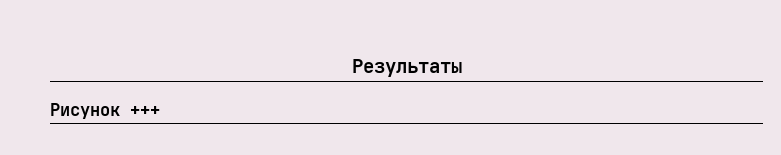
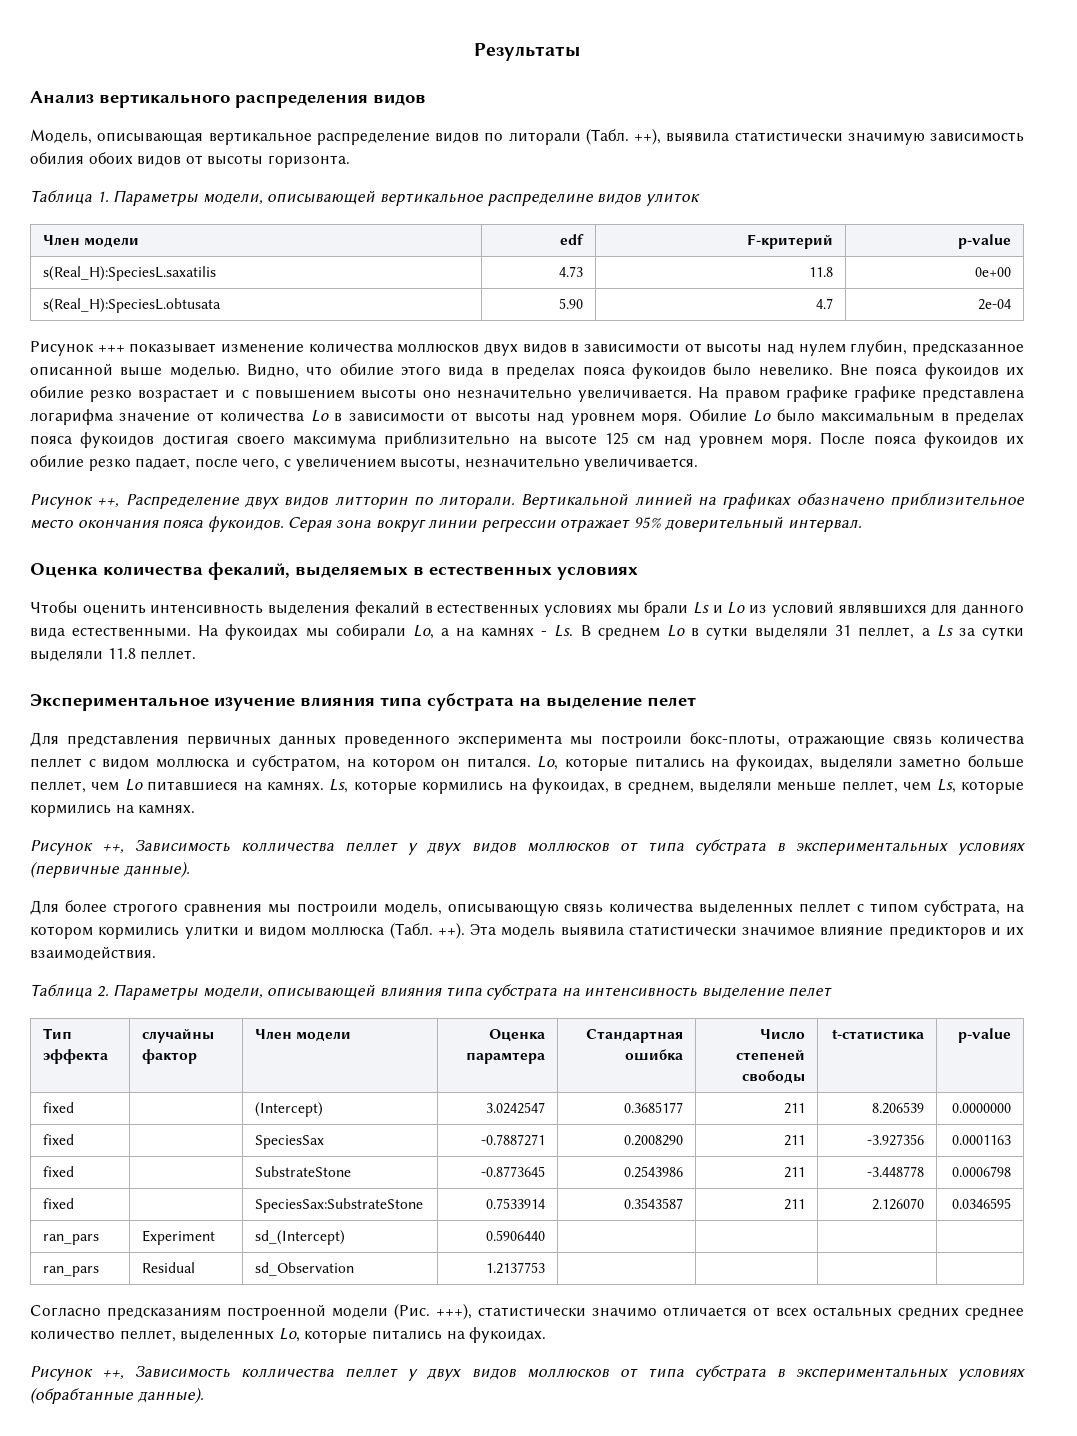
[50,103,160,119] Рисунок +++ -> [30,91,426,108] [30,128,1024,145] [30,152,350,168] [30,190,700,206] [43,235,140,247] [559,234,584,245] [746,234,833,249] [957,234,1011,249] [43,266,217,281] [558,266,583,277] [808,267,833,277] [974,267,1011,277] [43,298,222,313] [558,298,583,309] [815,298,833,309] [977,299,1011,310] [30,340,1024,356] [30,363,1025,379] [30,386,1024,402] [30,409,1024,425] [30,432,1024,448] [30,455,699,471] [30,493,1025,509] [30,516,863,532] [30,562,638,580] [30,601,1025,617] [30,624,1025,640] [30,648,197,662] [30,693,696,711] [30,732,1024,748] [30,755,1024,771] [30,778,1025,794] [30,804,196,817] [30,839,1026,855] [30,861,190,878] [30,900,1024,916] [30,922,1024,939] [30,946,156,961] [30,984,833,1000] [43,1028,73,1039] [43,1049,109,1064] [142,1029,215,1043] [142,1049,198,1064] [255,1029,352,1041] [488,1029,545,1041] [465,1052,545,1064] [585,1029,683,1043] [624,1049,683,1061] [759,1029,805,1039] [735,1050,805,1060] [741,1070,805,1083] [831,1029,924,1039] [957,1028,1011,1043] [43,1102,75,1113] [255,1102,324,1117] [485,1102,545,1114] [623,1102,683,1113] [783,1103,805,1114] [871,1102,924,1114] [951,1103,1011,1113] [43,1134,75,1145] [255,1135,325,1149] [480,1134,545,1146] [623,1135,683,1146] [783,1135,805,1146] [866,1134,924,1146] [951,1135,1011,1145] [43,1166,75,1177] [255,1166,352,1177] [480,1166,545,1177] [623,1166,683,1178] [783,1167,805,1178] [866,1166,924,1177] [951,1166,1011,1177] [43,1198,75,1209] [255,1198,424,1213] [485,1198,545,1209] [623,1198,683,1209] [783,1199,805,1210] [871,1198,924,1210] [951,1198,1011,1209] [43,1234,100,1245] [142,1230,216,1245] [255,1230,346,1245] [485,1230,545,1241] [43,1266,100,1277] [142,1262,196,1273] [255,1262,355,1276] [485,1262,545,1274] [30,1303,1024,1320] [30,1327,547,1343] [30,1365,1026,1381] [30,1387,204,1404] Анализ вертикального распределения видов // Модель, описывающая вертикальное распределение видов по литорали (Табл. ++), выявила статистически значимую зависимость обилия обоих видов от высоты горизонта. // Таблица 1. Параметры модели, описывающей вертикальное распределине видов улиток // Член модели | edf | F-критерий | p-value // s(Real_H):SpeciesL.saxatilis | 4.73 | 11.8 | 0e+00 // s(Real_H):SpeciesL.obtusata | 5.90 | 4.7 | 2e-04 // Рисунок +++ показывает изменение количества моллюсков двух видов в зависимости от высоты над нулем глубин, предсказанное описанной выше моделью. Видно, что обилие этого вида в пределах пояса фукоидов было невелико. Вне пояса фукоидов их обилие резко возрастает и с повышением высоты оно незначительно увеличивается. На правом графике графике представлена логарифма значение от количества Lo в зависимости от высоты над уровнем моря. Обилие Lo было максимальным в пределах пояса фукоидов достигая своего максимума приблизительно на высоте 125 см над уровнем моря. После пояса фукоидов их обилие резко падает, после чего, с увеличением высоты, незначительно увеличивается. // Рисунок ++, Распределение двух видов литторин по литорали. Вертикальной линией на графиках обазначено приблизительное место окончания пояса фукоидов. Серая зона вокруг линии регрессии отражает 95% доверительный интервал. // Оценка количества фекалий, выделяемых в естественных условиях // Чтобы оценить интенсивность выделения фекалий в естественных условиях мы брали Ls и Lo из условий являвшихся для данного вида естественными. На фукоидах мы собирали Lo, а на камнях - Ls. В среднем Lo в сутки выделяли 31 пеллет, а Ls за сутки выделяли 11.8 пеллет. // Экспериментальное изучение влияния типа субстрата на выделение пелет // Для представления первичных данных проведенного эксперимента мы построили бокс-плоты, отражающие связь количества пеллет с видом моллюска и субстратом, на котором он питался. Lo, которые питались на фукоидах, выделяли заметно больше пеллет, чем Lo питавшиеся на камнях. Ls, которые кормились на фукоидах, в среднем, выделяли меньше пеллет, чем Ls, которые кормились на камнях. // Рисунок ++, Зависимость колличества пеллет у двух видов моллюсков от типа субстрата в экспериментальных условиях (первичные данные). // Для более строгого сравнения мы построили модель, описывающую связь количества выделенных пеллет с типом субстрата, на котором кормились улитки и видом моллюска (Табл. ++). Эта модель выявила статистически значимое влияние предикторов и их взаимодействия. // Таблица 2. Параметры модели, описывающей влияния типа субстрата на интенсивность выделение пелет // Тип эффекта | случайны фактор | Член модели | Оценка парамтера | Стандартная ошибка | Число степеней свободы | t-статистика | p-value // fixed | | (Intercept) | 3.0242547 | 0.3685177 | 211 | 8.206539 | 0.0000000 // fixed | | SpeciesSax | -0.7887271 | 0.2008290 | 211 | -3.927356 | 0.0001163 // fixed | | SubstrateStone | -0.8773645 | 0.2543986 | 211 | -3.448778 | 0.0006798 // fixed | | SpeciesSax:SubstrateStone | 0.7533914 | 0.3543587 | 211 | 2.126070 | 0.0346595 // ran_pars | Experiment | sd_(Intercept) | 0.5906440 | | | | // ran_pars | Residual | sd_Observation | 1.2137753 | | | | // Согласно предсказаниям построенной модели (Рис. +++), статистически значимо отличается от всех остальных средних среднее количество пеллет, выделенных Lo, которые питались на фукоидах. // Рисунок ++, Зависимость колличества пеллет у двух видов моллюсков от типа субстрата в экспериментальных условиях (обрабтанные данные).

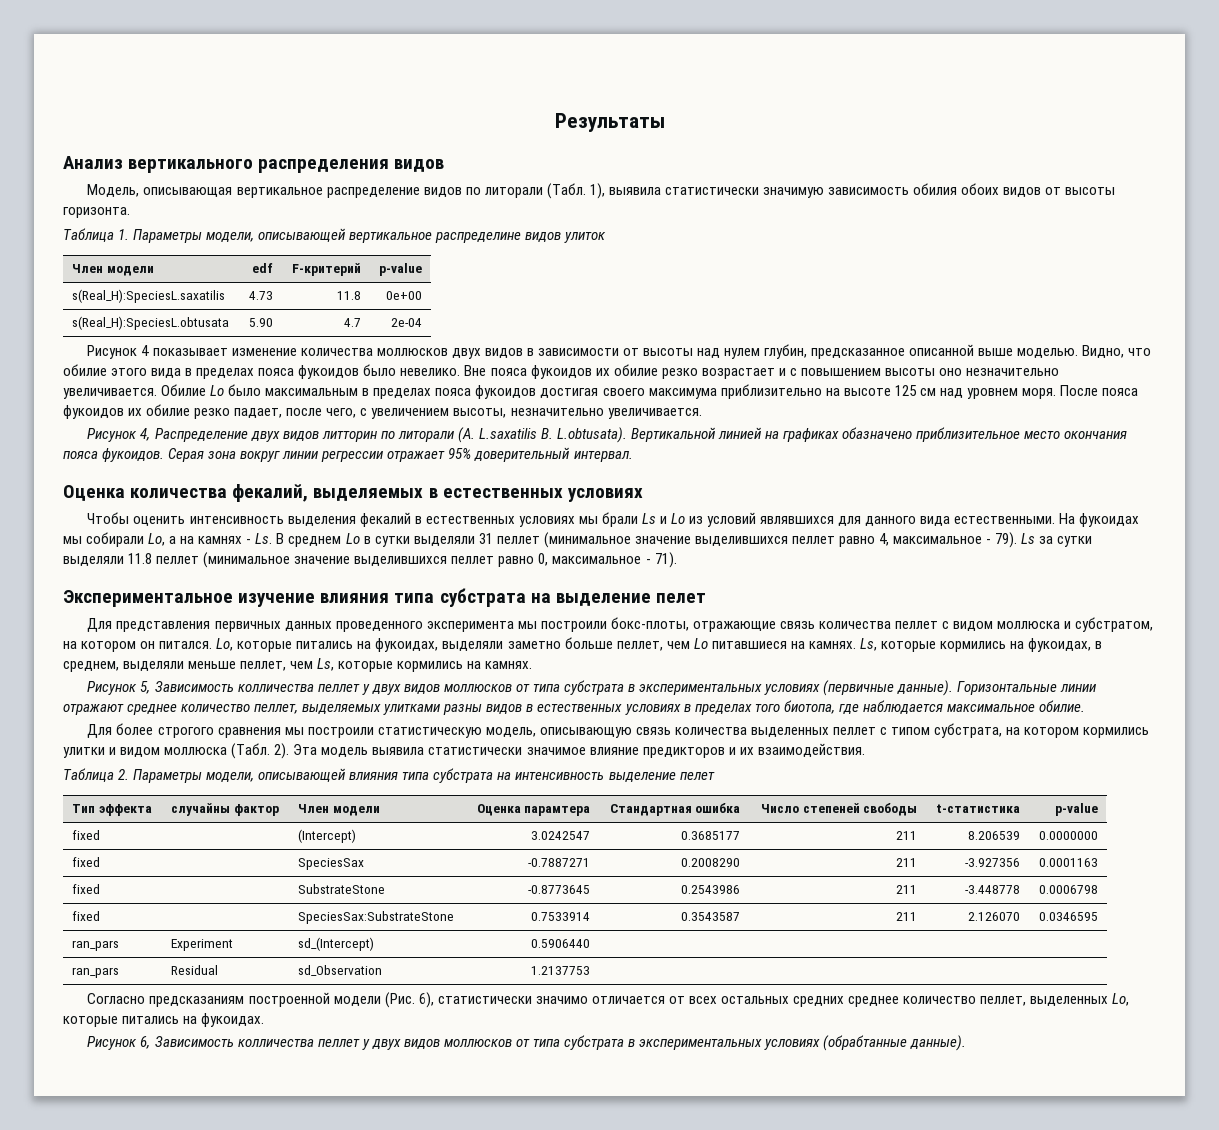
[634,128,661,145] ++), -> [589,183,605,199] 1),
[97,345,125,352] +++ -> [141,345,150,356] 4
[698,386,1024,402] [30,409,683,425] На правом графике графике представлена логарифма значение от количества Lo в зависимости от высоты над уровнем моря. -> (157, 393) none
[97,498,120,507] ++, -> [140,428,151,441] 4,
[439,496,516,509] литорали. -> [397,427,627,443] литорали (A. L.saxatilis B. L.obtusata).
[858,627,930,639] пеллет, а -> [496,532,1018,548] пеллет (минимальное значение выделившихся пеллет равно 4, максимальное - 79).
[140,650,197,659] пеллет. -> [156,552,677,568] пеллет (минимальное значение выделившихся пеллет равно 0, максимальное - 71).
[102,844,125,853] ++, -> [140,681,151,694] 5,
(190, 869) none -> [957,681,1097,695] [63,700,1085,715] Горизонтальные линии отражают среднее количество пеллет, выделяемых улитками разны видов в естественных условиях в пределах того биотопа, где наблюдается максимальное обилие.
(378, 909) none -> [377,727,482,738] статистическую
[437,922,465,939] ++). -> [274,743,290,759] 2).
[436,1303,472,1320] +++), -> [418,992,434,1008] 6),
[102,1370,125,1379] ++, -> [140,1036,151,1049] 6,

